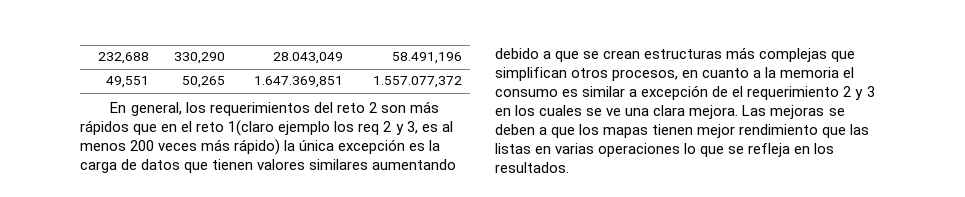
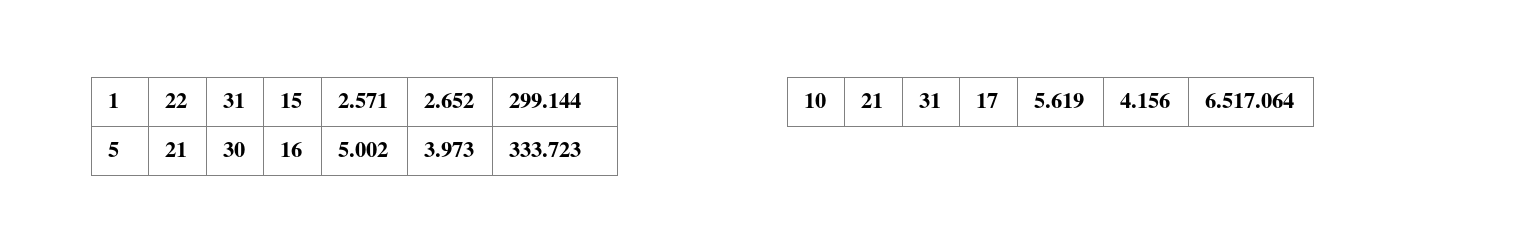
[97,52,149,64] [173,52,225,64] [272,52,343,64] [391,52,462,64] [105,76,149,88] [181,76,225,88] [253,76,343,88] [372,76,462,88] [110,101,439,116] [80,120,453,136] [80,139,441,155] [80,159,457,173] [495,47,856,62] [495,67,855,81] [495,85,875,100] [495,105,845,119] [495,124,870,138] [495,143,835,157] [495,162,569,173] 232,688 | 330,290 | 28.043,049 | 58.491,196 // 49,551 | 50,265 | 1.647.369,851 | 1.557.077,372 // En general, los requerimientos del reto 2 son más rápidos que en el reto 1(claro ejemplo los req 2 y 3, es al menos 200 veces más rápido) la única excepción es la carga de datos que tienen valores similares aumentando debido a que se crean estructuras más complejas que simplifican otros procesos, en cuanto a la memoria el consumo es similar a excepción de el requerimiento 2 y 3 en los cuales se ve una clara mejora. Las mejoras se deben a que los mapas tienen mejor rendimiento que las listas en varias operaciones lo que se refleja en los resultados. -> [108,93,120,108] [165,93,188,108] [223,93,246,108] [280,93,303,108] [338,93,389,108] [424,93,475,108] [509,93,582,108] [108,142,120,157] [165,142,188,157] [223,142,246,157] [280,142,303,157] [338,142,389,157] [424,142,475,157] [509,142,582,157] [804,93,827,108] [861,93,884,108] [919,93,942,108] [976,93,999,108] [1034,93,1085,108] [1120,93,1171,108] [1205,93,1295,108] 1 | 22 | 31 | 15 | 2.571 | 2.652 | 299.144 // 5 | 21 | 30 | 16 | 5.002 | 3.973 | 333.723 // 10 | 21 | 31 | 17 | 5.619 | 4.156 | 6.517.064

